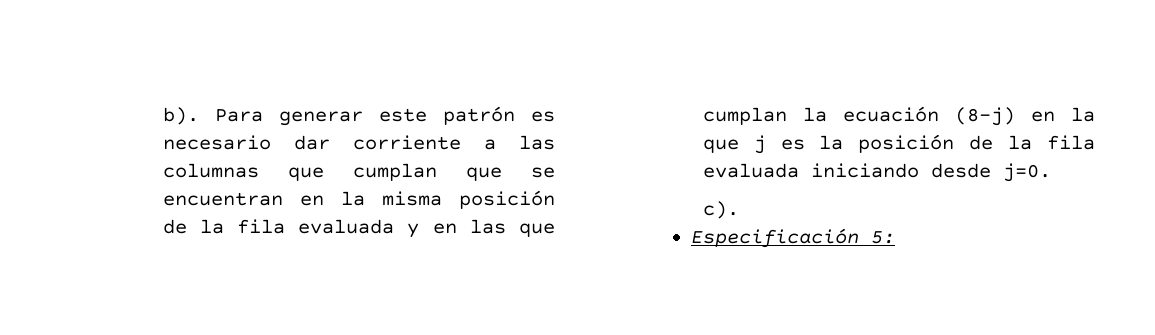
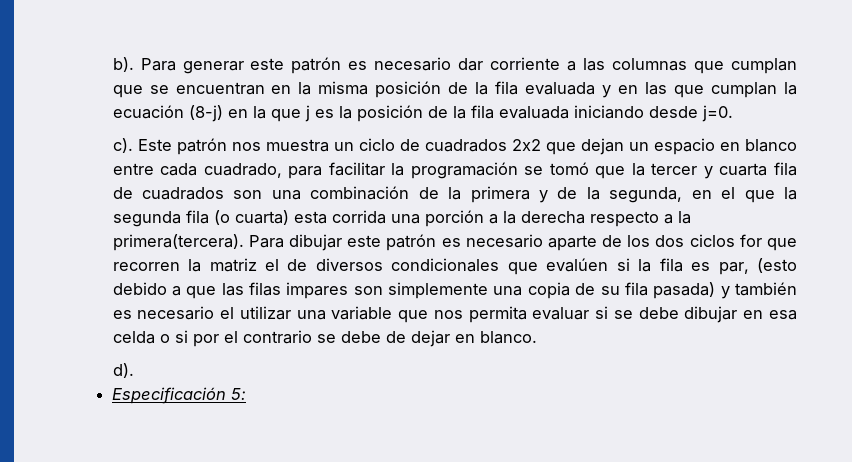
(739, 210) none -> [137,138,797,155] [112,162,797,179] [112,186,798,203] [112,210,691,227] [112,234,797,251] [112,258,797,275] [112,282,797,299] [112,306,797,323] [112,330,537,347] [112,363,134,378] Este patrón nos muestra un ciclo de cuadrados 2x2 que dejan un espacio en blanco entre cada cuadrado, para facilitar la programación se tomó que la tercer y cuarta fila de cuadrados son una combinación de la primera y de la segunda, en el que la segunda fila (o cuarta) esta corrida una porción a la derecha respecto a la primera(tercera). Para dibujar este patrón es necesario aparte de los dos ciclos for que recorren la matriz el de diversos condicionales que evalúen si la fila es par, (esto debido a que las filas impares son simplemente una copia de su fila pasada) y también es necesario el utilizar una variable que nos permita evaluar si se debe dibujar en esa celda o si por el contrario se debe de dejar en blanco. // d).

